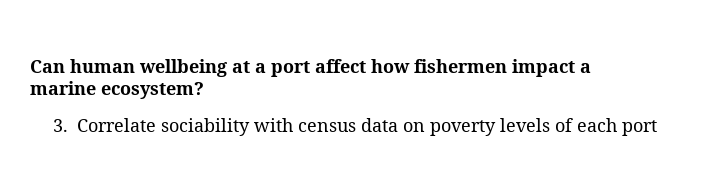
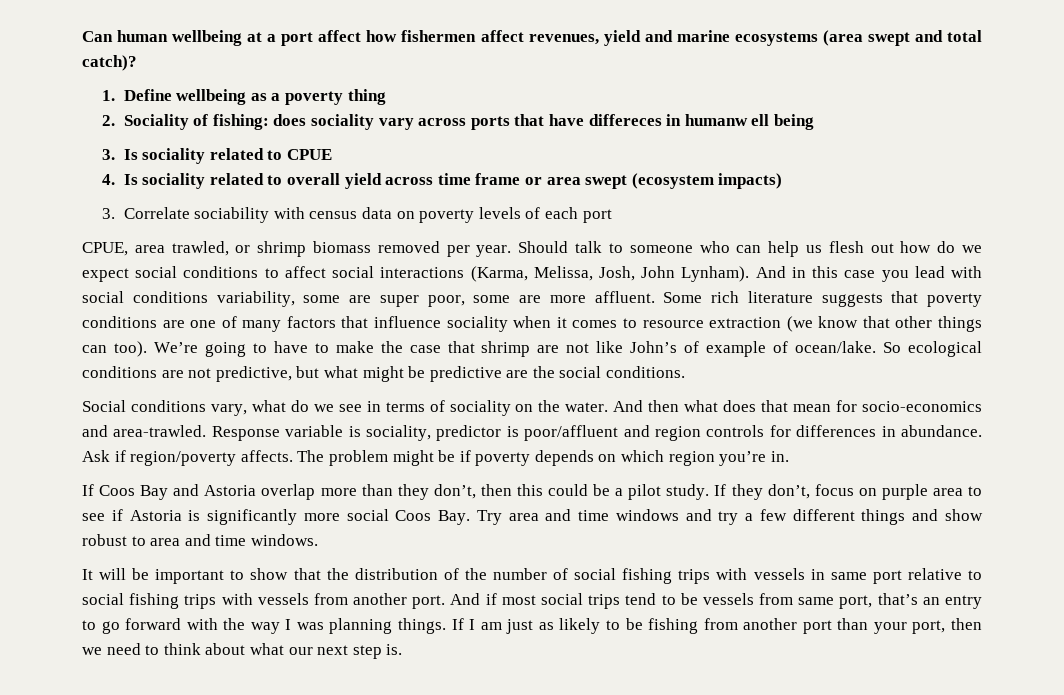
[512,59,591,77] [30,81,204,99] impact a marine ecosystem? -> [480,30,982,46] [82,55,137,71] [102,89,386,105] [102,114,814,130] [102,148,333,164] [102,173,783,189] affect revenues, yield and marine ecosystems (area swept and total catch)? // 1. Define wellbeing as a poverty thing // 2. Sociality of fishing: does sociality vary across ports that have differeces in humanw ell being // 3. Is sociality related to CPUE // 4. Is sociality related to overall yield across time frame or area swept (ecosystem impacts)
(658, 128) none -> [82,241,983,257] [82,266,982,282] [82,291,982,307] [82,316,982,332] [82,341,983,357] [82,366,686,382] [82,400,983,416] [82,425,982,441] [82,450,789,466] [82,484,983,500] [82,509,984,525] [82,534,318,546] [82,568,983,584] [82,593,982,609] [82,618,982,634] [82,643,403,659] // CPUE, area trawled, or shrimp biomass removed per year. Should talk to someone who can help us flesh out how do we expect social conditions to affect social interactions (Karma, Melissa, Josh, John Lynham). And in this case you lead with social conditions variability, some are super poor, some are more affluent. Some rich literature suggests that poverty conditions are one of many factors that influence sociality when it comes to resource extraction (we know that other things can too). We’re going to have to make the case that shrimp are not like John’s of example of ocean/lake. So ecological conditions are not predictive, but what might be predictive are the social conditions. // Social conditions vary, what do we see in terms of sociality on the water. And then what does that mean for socio-economics and area-trawled. Response variable is sociality, predictor is poor/affluent and region controls for differences in abundance. Ask if region/poverty affects. The problem might be if poverty depends on which region you’re in. // If Coos Bay and Astoria overlap more than they don’t, then this could be a pilot study. If they don’t, focus on purple area to see if Astoria is significantly more social Coos Bay. Try area and time windows and try a few different things and show robust to area and time windows. // It will be important to show that the distribution of the number of social fishing trips with vessels in same port relative to social fishing trips with vessels from another port. And if most social trips tend to be vessels from same port, that’s an entry to go forward with the way I was planning things. If I am just as likely to be fishing from another port than your port, then we need to think about what our next step is.

